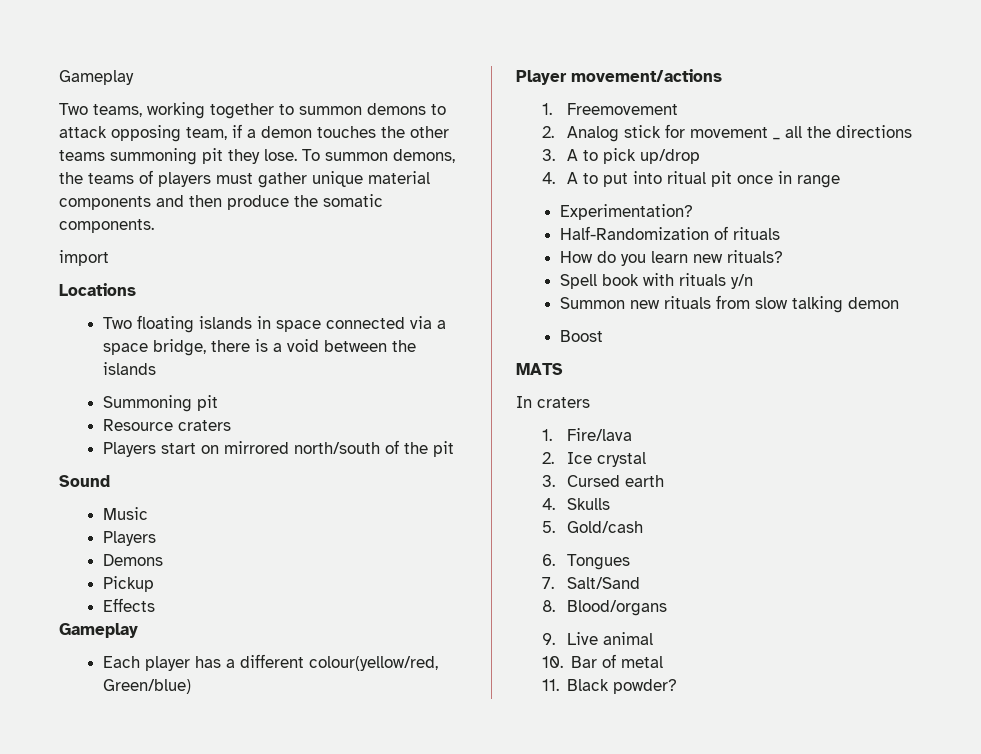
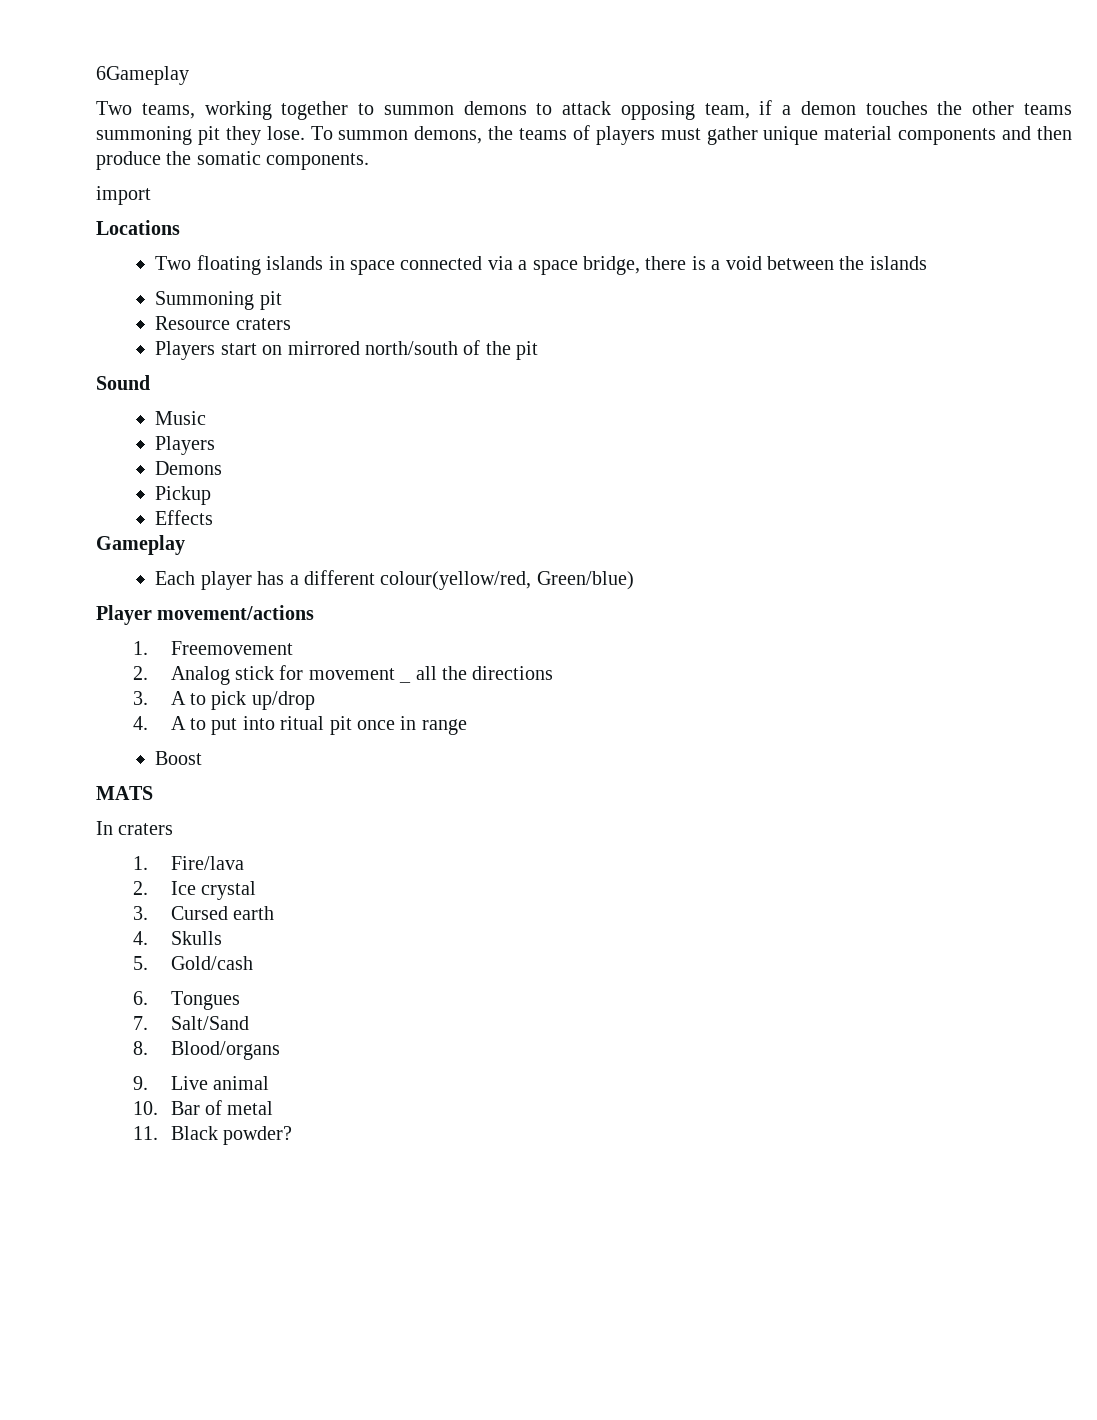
[59,70,134,85] Gameplay -> [96,66,189,85] 6Gameplay
[560,204,694,220] [560,226,781,240] [560,250,784,266] [560,273,754,289] [560,295,900,313] // Experimentation? // Half-Randomization of rituals // How do you learn new rituals? // Spell book with rituals y/n // Summon new rituals from slow talking demon -> (467, 727) none

